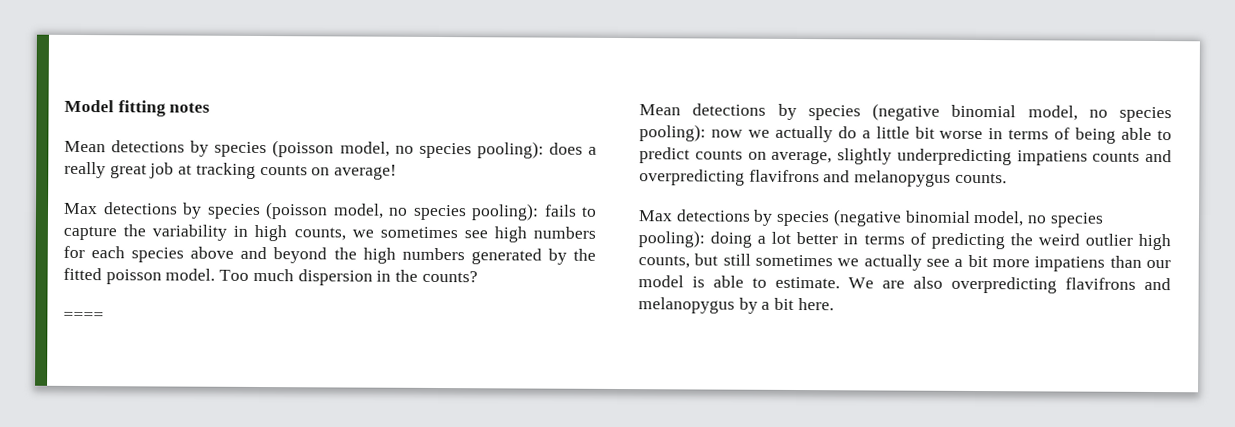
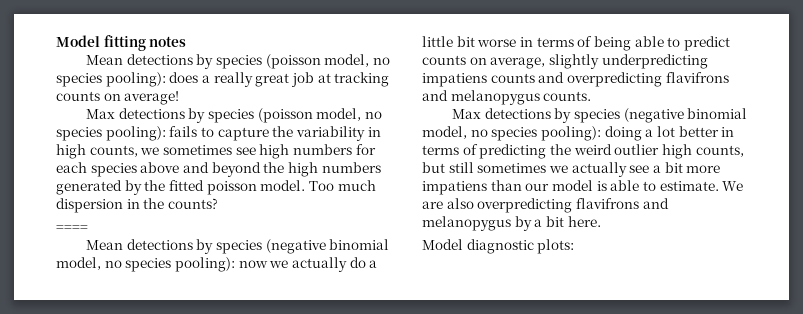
(834, 304) none -> [422,239,575,254] // Model diagnostic plots:

